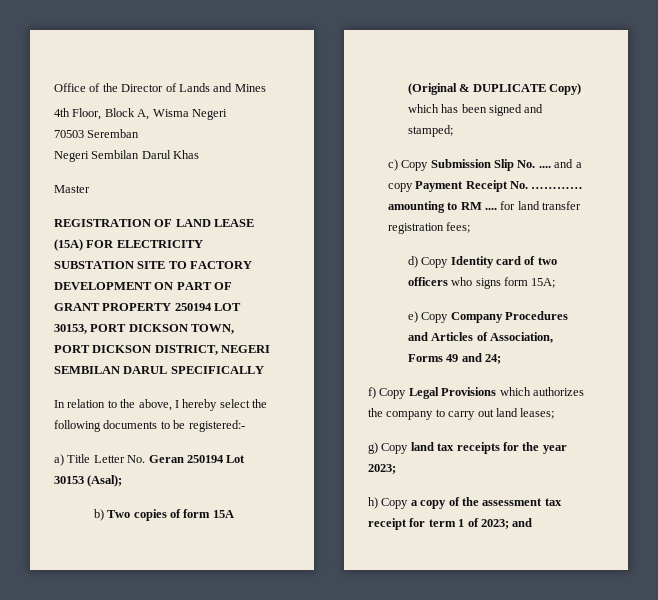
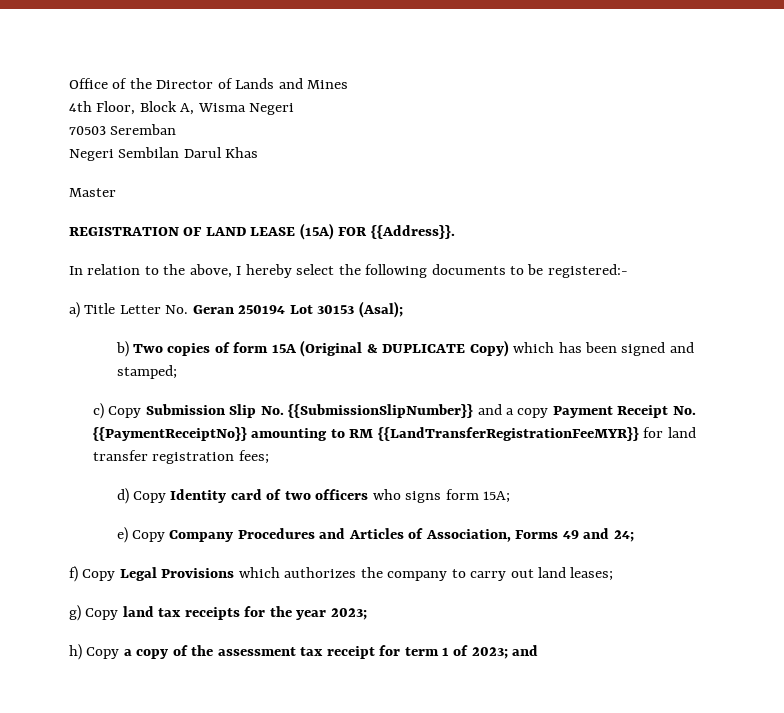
[116,240,203,248] [54,261,253,269] [54,282,233,290] [54,303,242,311] [54,324,235,334] [54,345,271,355] [54,366,264,374] ELECTRICITY SUBSTATION SITE TO FACTORY DEVELOPMENT ON PART OF GRANT PROPERTY 250194 LOT 30153, PORT DICKSON TOWN, PORT DICKSON DISTRICT, NEGERI SEMBILAN DARUL SPECIFICALLY -> [370,225,455,239] {{Address}}.
[538,165,551,168] .... -> [288,404,474,418] {{SubmissionSlipNumber}}
[531,186,584,189] ………… -> [92,427,247,441] {{PaymentReceiptNo}}
[485,207,498,210] .... -> [377,427,639,441] {{LandTransferRegistrationFeeMYR}}

